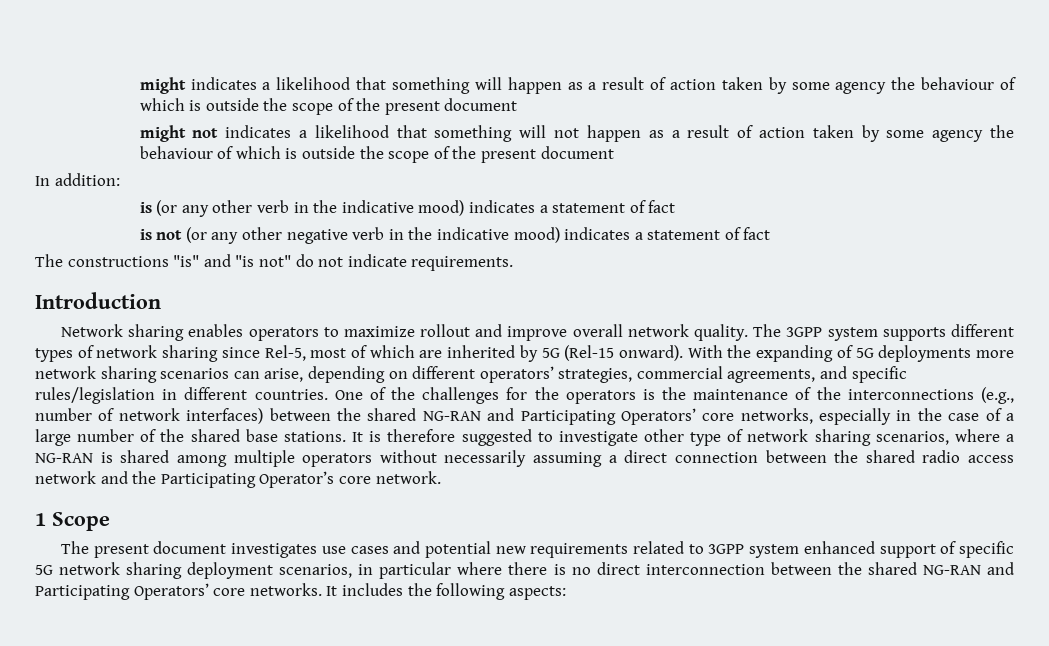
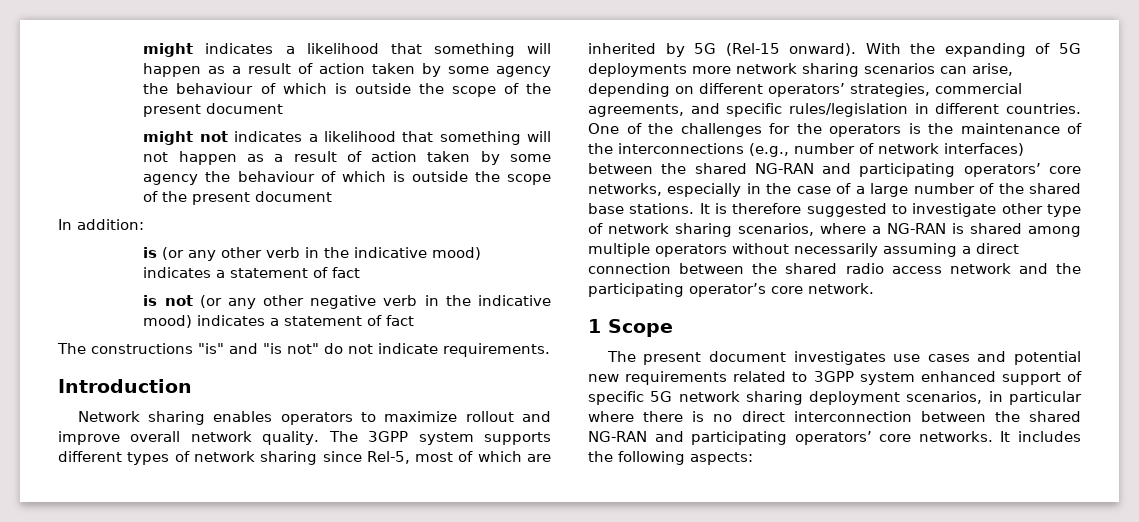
[520,408,696,425] Participating Operators’ -> [859,163,1041,177] participating operators’
[160,471,335,488] Participating Operator’s -> [588,283,766,297] participating operator’s
[35,583,209,600] Participating Operators’ -> [691,431,872,445] participating operators’

